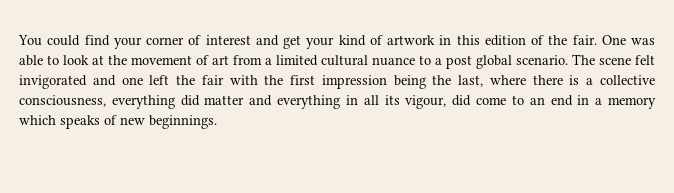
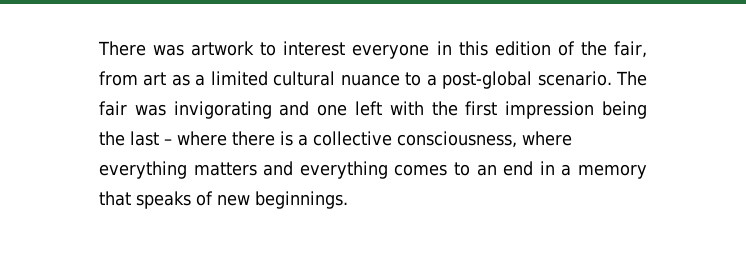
[18,35,435,49] You could find your corner of interest and get your kind of artwork -> [98,41,430,59] There was artwork to interest everyone
[572,35,655,45] [19,55,262,66] fair. One was able to look at the movement of art from -> [613,41,647,58] [99,71,190,86] fair, from art as
[446,54,655,69] [19,75,87,89] post global scenario. The scene felt invigorated -> [442,71,647,89] [99,101,272,119] post-global scenario. The fair was invigorating
[176,75,224,85] the fair -> (382, 108) none
[458,75,484,87] last, -> [130,131,172,146] last –
[111,95,507,109] everything did matter and everything in all its vigour, did come -> [522,131,572,146] [99,161,448,179] where everything matters and everything comes
[19,115,56,125] which -> [99,191,131,206] that

